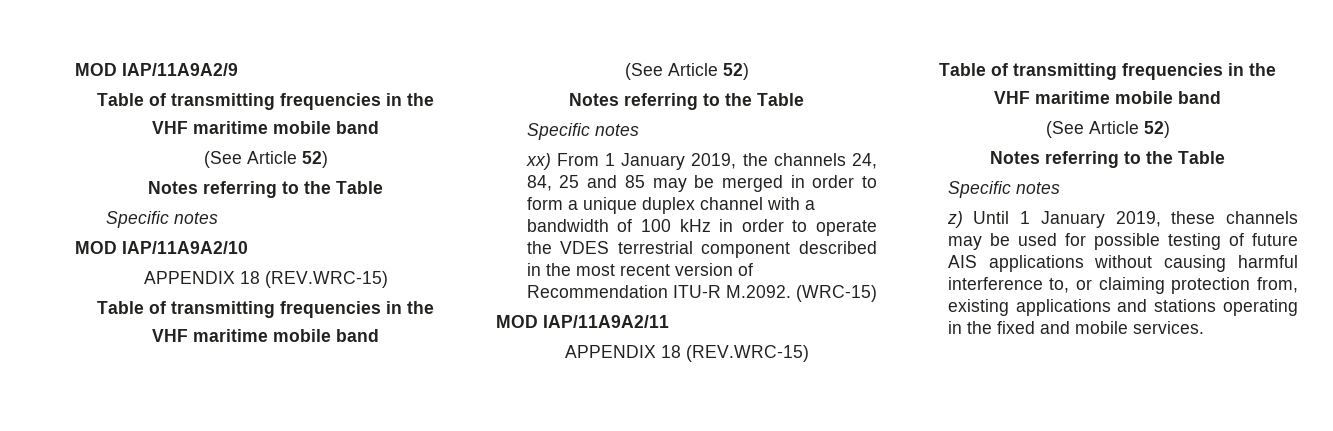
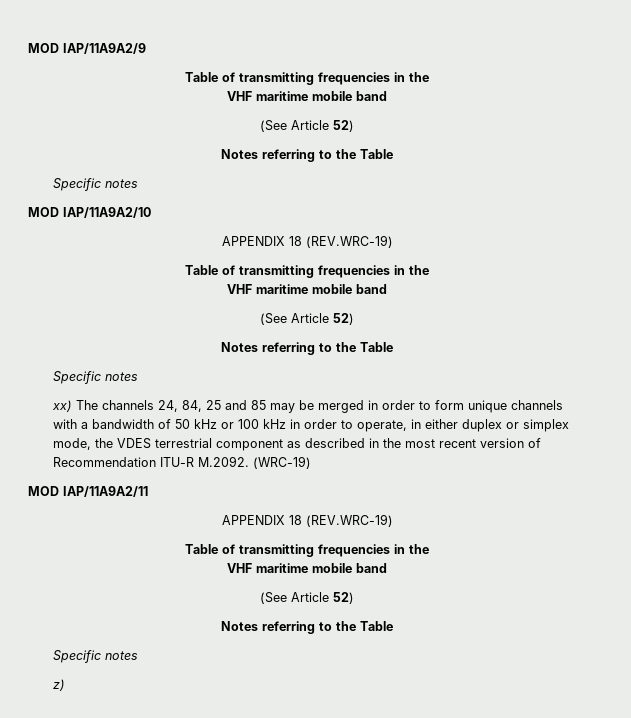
[264,271,388,288] (REV.WRC-15) -> [305,235,393,248] (REV.WRC-19)
[556,153,768,170] From 1 January 2019, the -> [75,400,98,410] The
[567,197,763,214] a unique duplex channel -> [467,400,563,413] unique channels
(633, 225) none -> [174,419,234,429] 50 kHz or
[816,220,877,236] operate -> [356,419,569,432] [52,438,91,450] operate, in either duplex or simplex mode,
(791, 250) none -> [286,441,301,448] as
[795,285,877,302] (WRC-15) -> [252,456,311,469] (WRC-19)
[685,345,809,362] (REV.WRC-15) -> [305,514,393,527] (REV.WRC-19)
[973,211,1298,228] [947,233,1298,250] [947,255,1298,272] [947,277,1298,294] [947,299,1298,316] [947,321,1204,334] Until 1 January 2019, these channels may be used for possible testing of future AIS applications without causing harmful interference to, or claiming protection from, existing applications and stations operating in the fixed and mobile services. -> (65, 685) none

